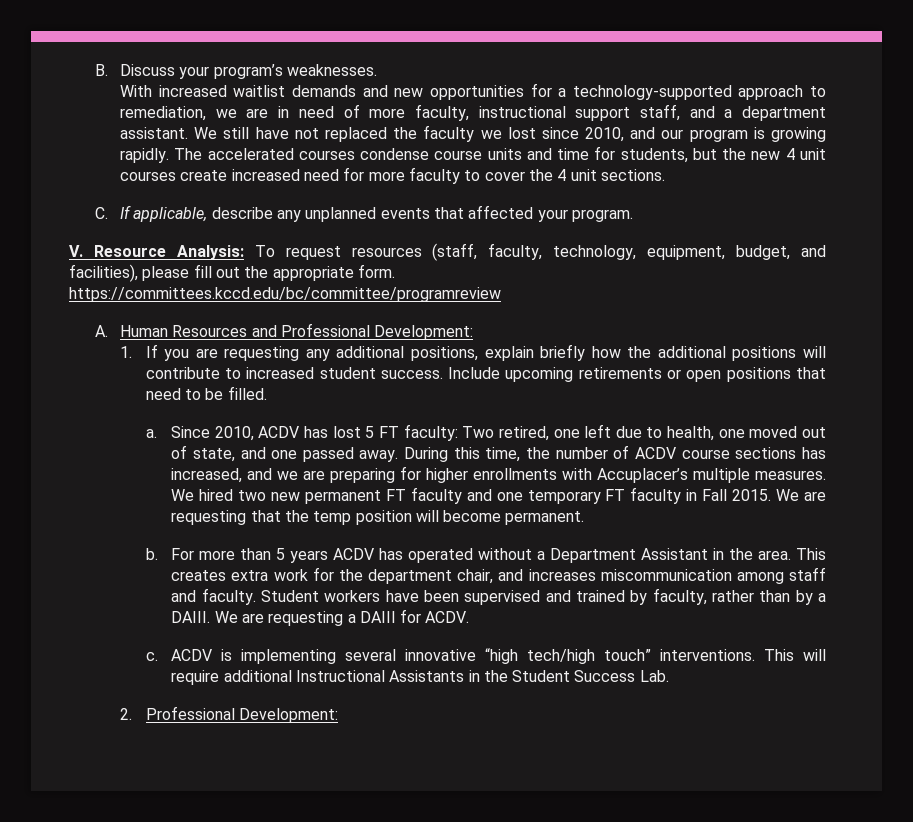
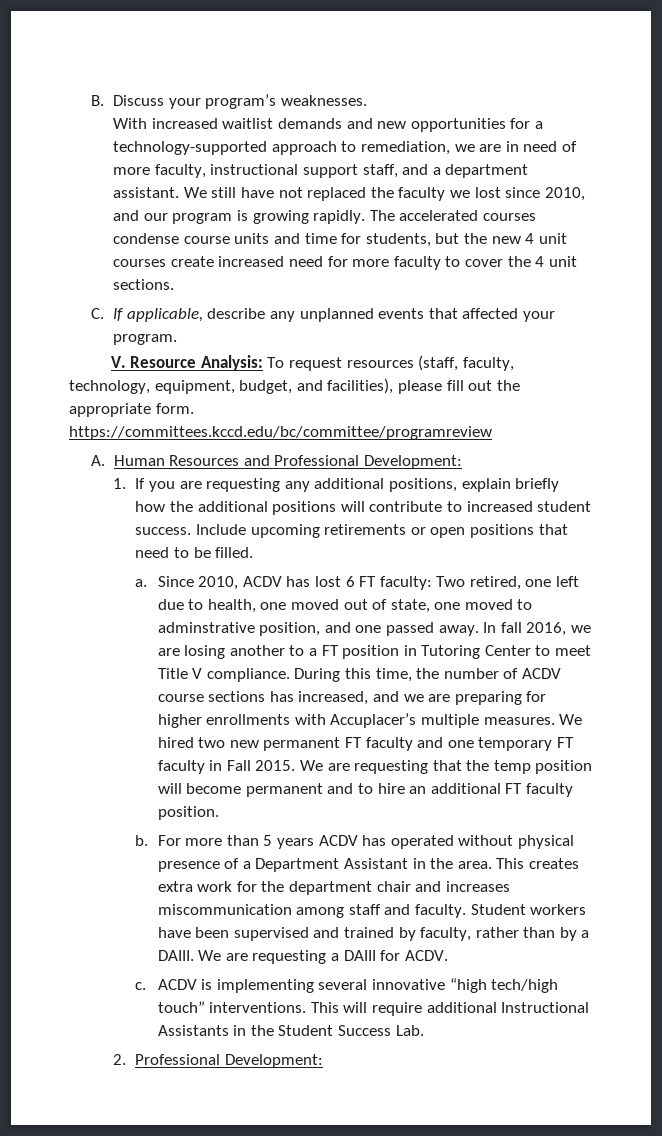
[365,426,375,438] 5 -> [345,576,355,587] 6
[240,447,399,462] and one passed away. -> [434,599,533,610] [157,622,591,636] [157,645,592,659] [157,668,290,682] one moved to adminstrative position, and one passed away. In fall 2016, we are losing another to a FT position in Tutoring Center to meet Title V compliance.
[505,511,585,525] permanent. -> [245,783,573,797] [157,806,219,820] permanent and to hire an additional FT faculty position.
(533, 554) none -> [517,835,574,849] [157,858,240,872] physical presence of
[457,569,494,584] chair, -> [376,881,411,892] chair

